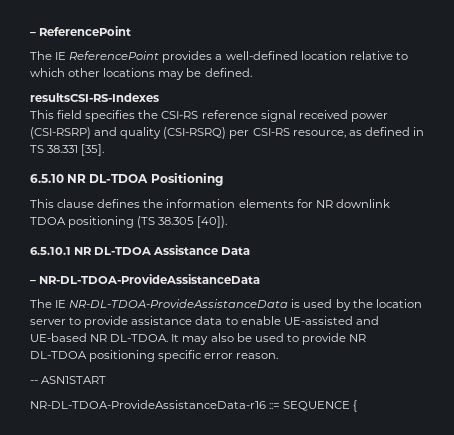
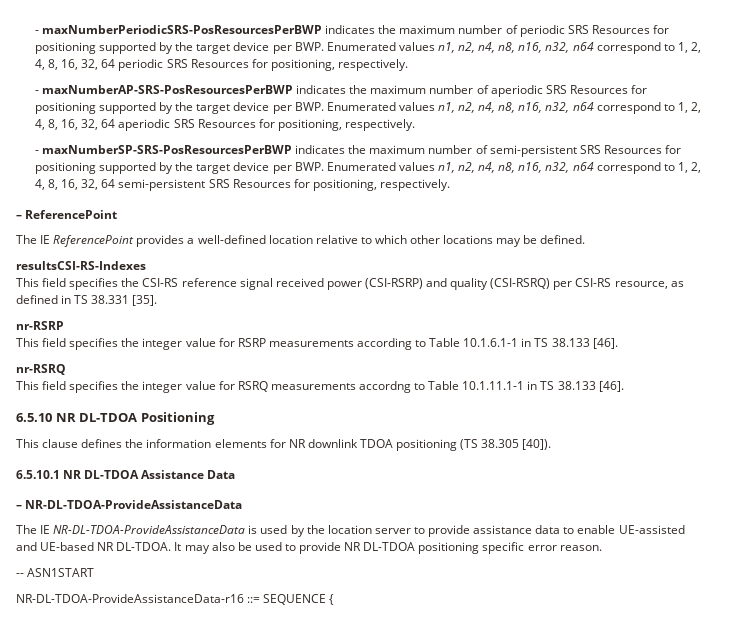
[30,32,36,36] – -> [34,25,669,37] [34,42,701,54] [34,59,408,71] [34,85,647,97] [34,102,701,114] [34,119,415,131] [34,145,681,157] [34,162,701,174] [34,179,450,191] [16,215,22,219] - maxNumberPeriodicSRS-PosResourcesPerBWP indicates the maximum number of periodic SRS Resources for positioning supported by the target device per BWP. Enumerated values n1, n2, n4, n8, n16, n32, n64 correspond to 1, 2, 4, 8, 16, 32, 64 periodic SRS Resources for positioning, respectively. // - maxNumberAP-SRS-PosResourcesPerBWP indicates the maximum number of aperiodic SRS Resources for positioning supported by the target device per BWP. Enumerated values n1, n2, n4, n8, n16, n32, n64 correspond to 1, 2, 4, 8, 16, 32, 64 aperiodic SRS Resources for positioning, respectively. // - maxNumberSP-SRS-PosResourcesPerBWP indicates the maximum number of semi-persistent SRS Resources for positioning supported by the target device per BWP. Enumerated values n1, n2, n4, n8, n16, n32, n64 correspond to 1, 2, 4, 8, 16, 32, 64 semi-persistent SRS Resources for positioning, respectively. // –
(105, 150) none -> [16,321,64,330] [16,338,618,350] [16,364,66,375] [16,381,624,393] // nr-RSRP // This field specifies the integer value for RSRP measurements according to Table 10.1.6.1-1 in TS 38.133 [46]. // nr-RSRQ // This field specifies the integer value for RSRQ measurements accordng to Table 10.1.11.1-1 in TS 38.133 [46].

